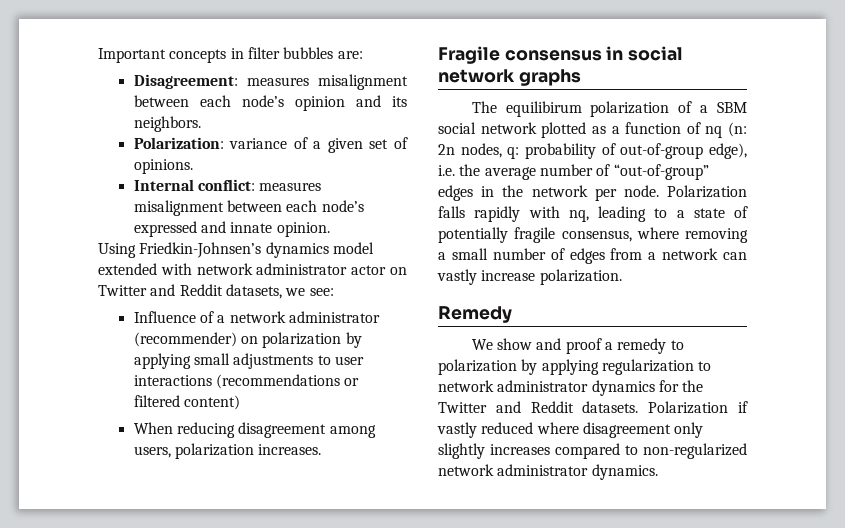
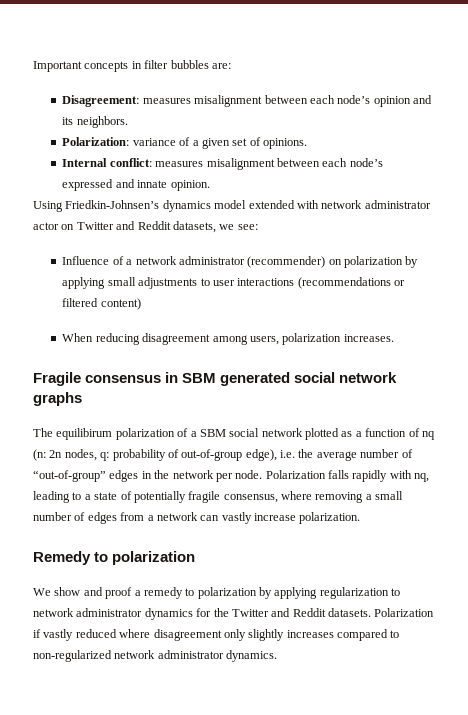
(624, 53) none -> [182,372,291,386] SBM generated
(512, 314) none -> [94,551,196,565] to polarization

